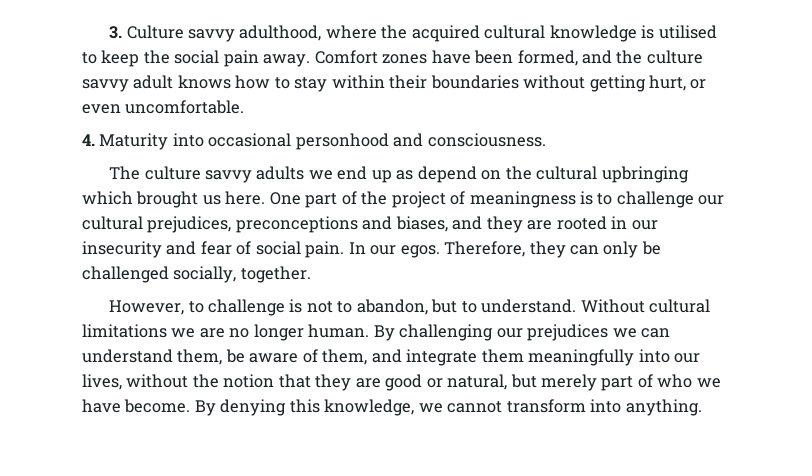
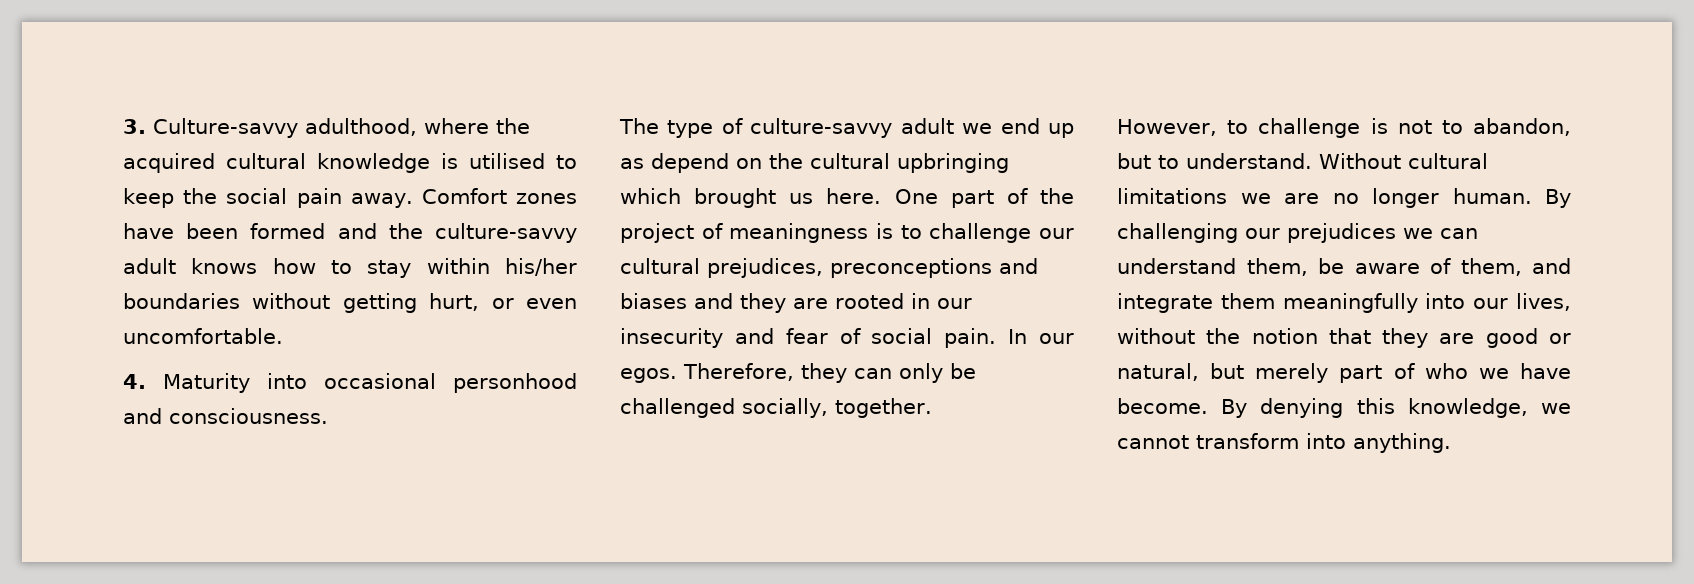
[126,25,236,42] Culture savvy -> [153,118,298,138] Culture-savvy
[517,50,578,66] formed, -> [250,223,326,239] formed
[646,50,703,64] [82,79,129,92] culture savvy -> [435,223,577,243] culture-savvy
[389,75,428,89] their -> [505,258,577,276] his/her
[144,166,305,183] culture savvy adults -> [667,118,954,138] type of culture-savvy adult
[395,216,448,232] biases, -> [620,293,687,309] biases

